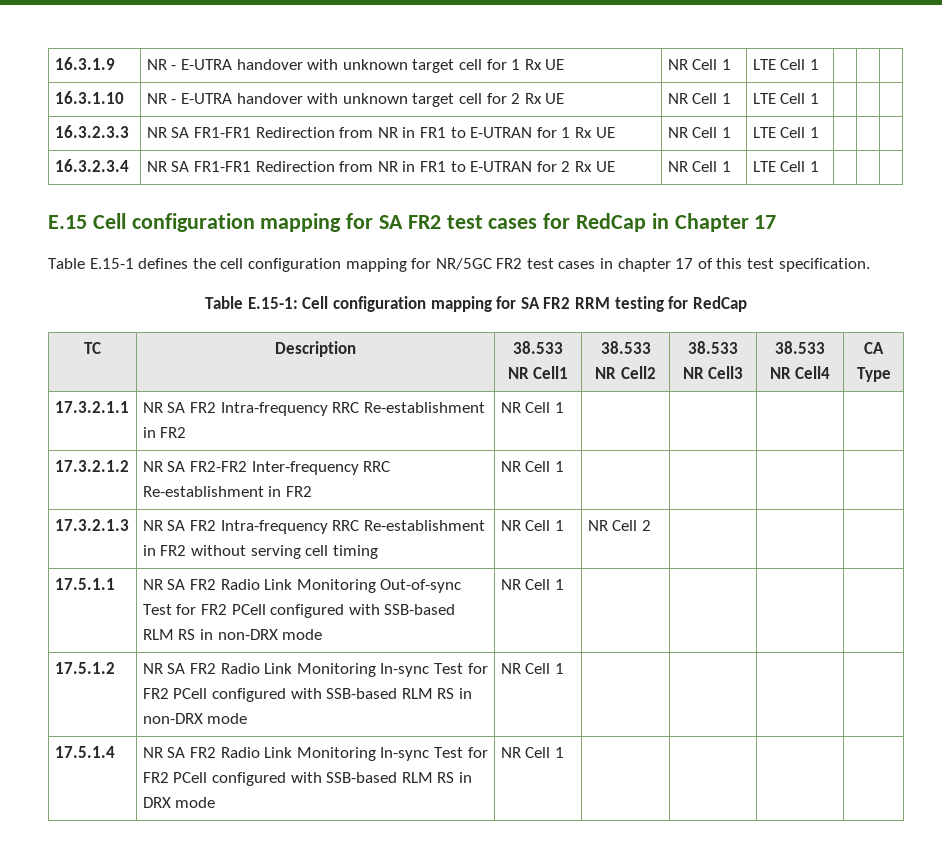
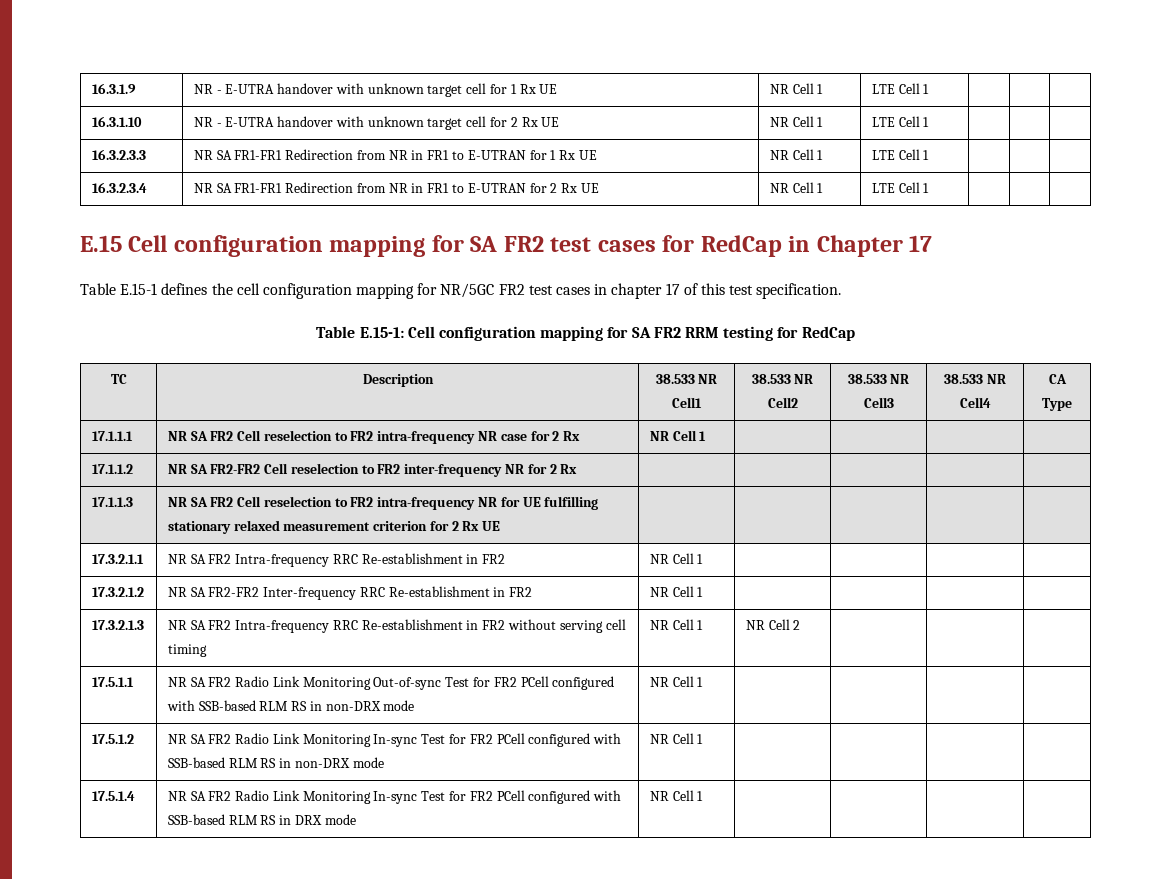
(891, 374) none -> [91,431,133,441] [167,430,581,444] [649,430,707,441] [91,464,133,474] [167,463,578,477] [91,497,133,507] [167,496,599,510] [167,520,501,534] // 17.1.1.1 | NR SA FR2 Cell reselection to FR2 intra-frequency NR case for 2 Rx | NR Cell 1 | | | | // 17.1.1.2 | NR SA FR2-FR2 Cell reselection to FR2 inter-frequency NR for 2 Rx | | | | | // 17.1.1.3 | NR SA FR2 Cell reselection to FR2 intra-frequency NR for UE fulfilling stationary relaxed measurement criterion for 2 Rx UE | | | | |

